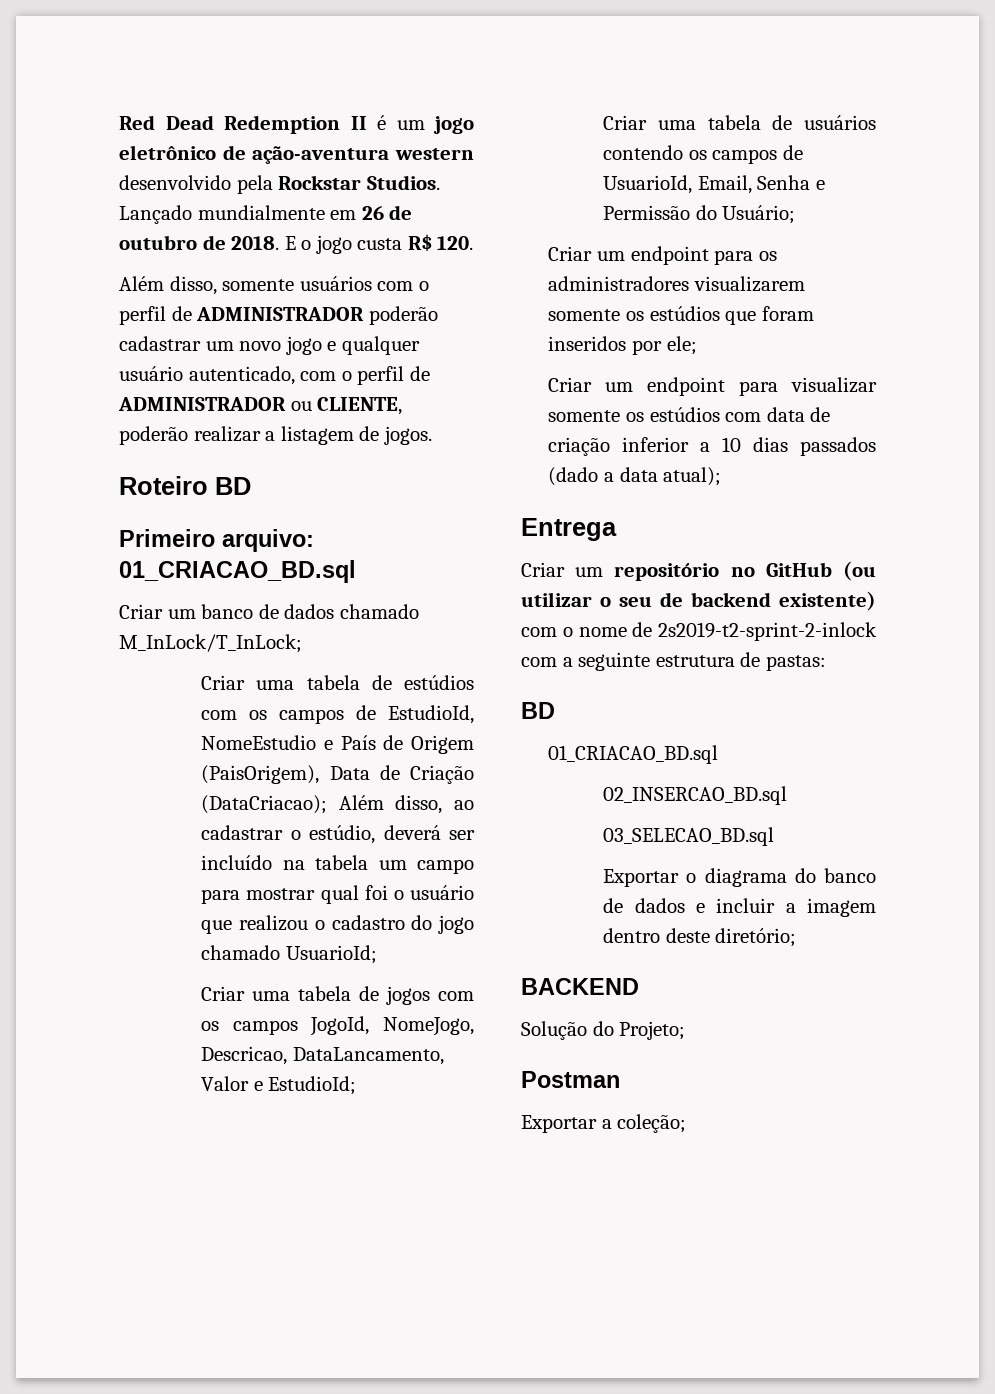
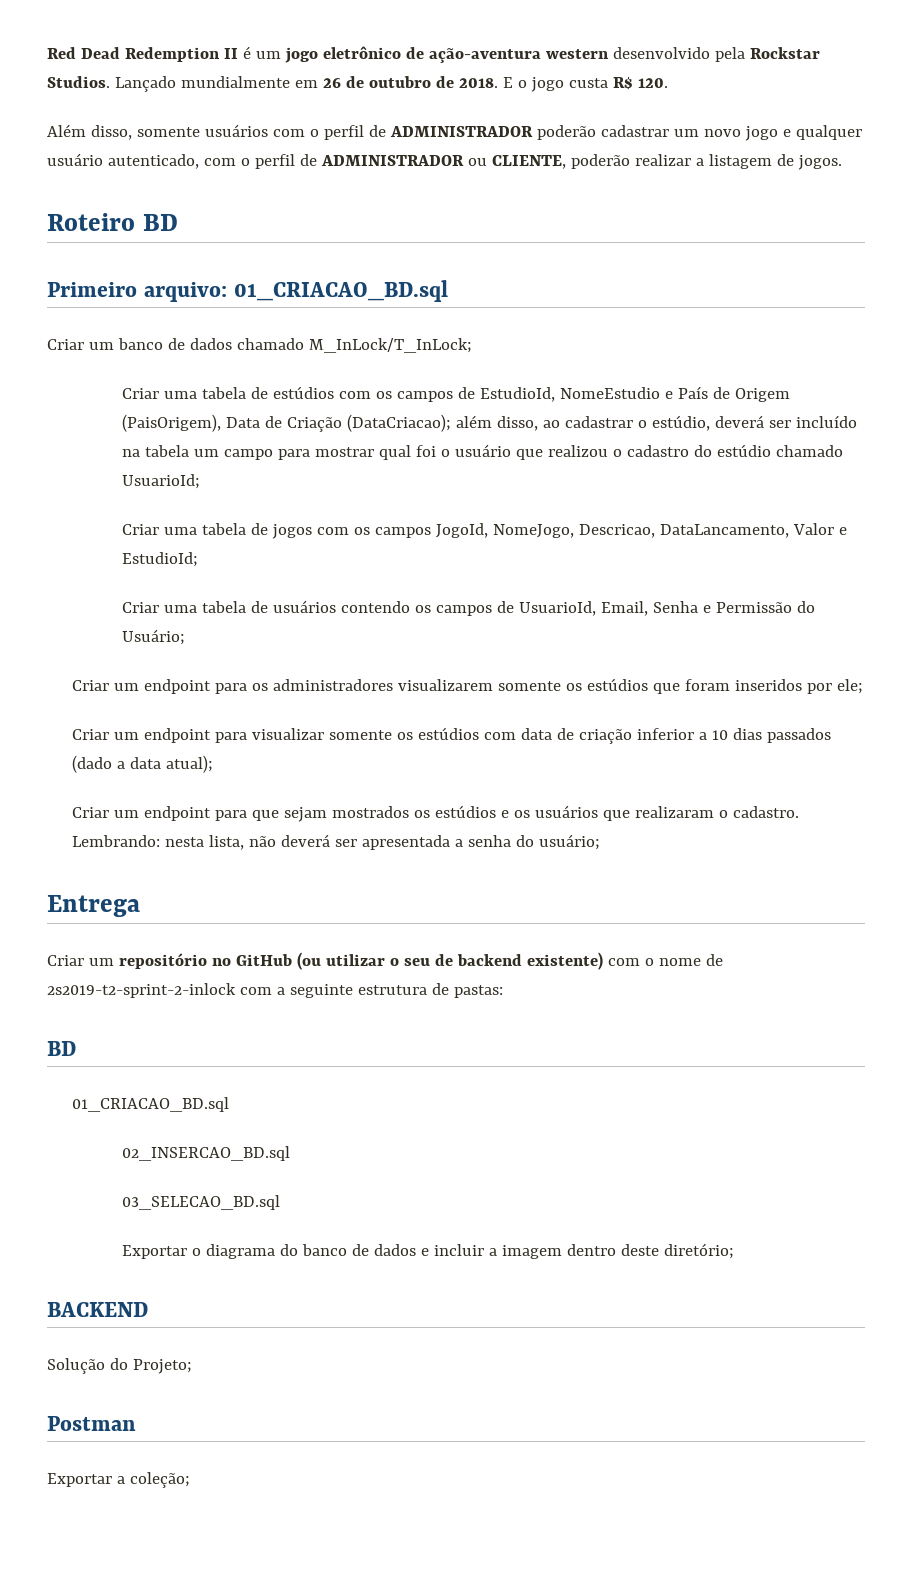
[338,795,384,810] Além -> [456,415,493,428] além
[437,915,474,934] jogo -> [717,444,772,457] estúdio
(722, 476) none -> [72,805,800,822] [72,834,601,850] // Criar um endpoint para que sejam mostrados os estúdios e os usuários que realizaram o cadastro. Lembrando: nesta lista, não deverá ser apresentada a senha do usuário;

